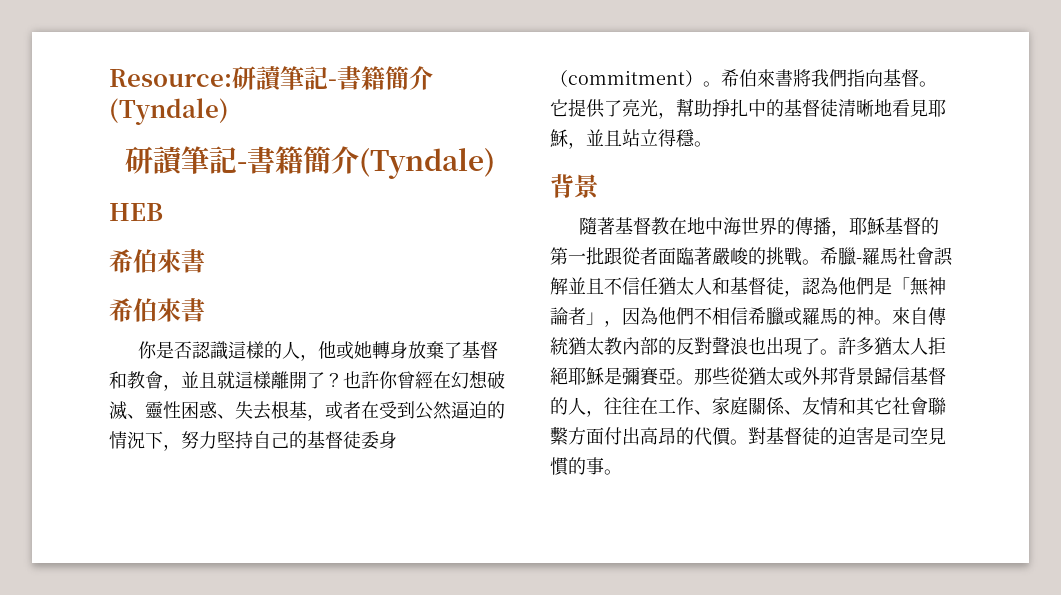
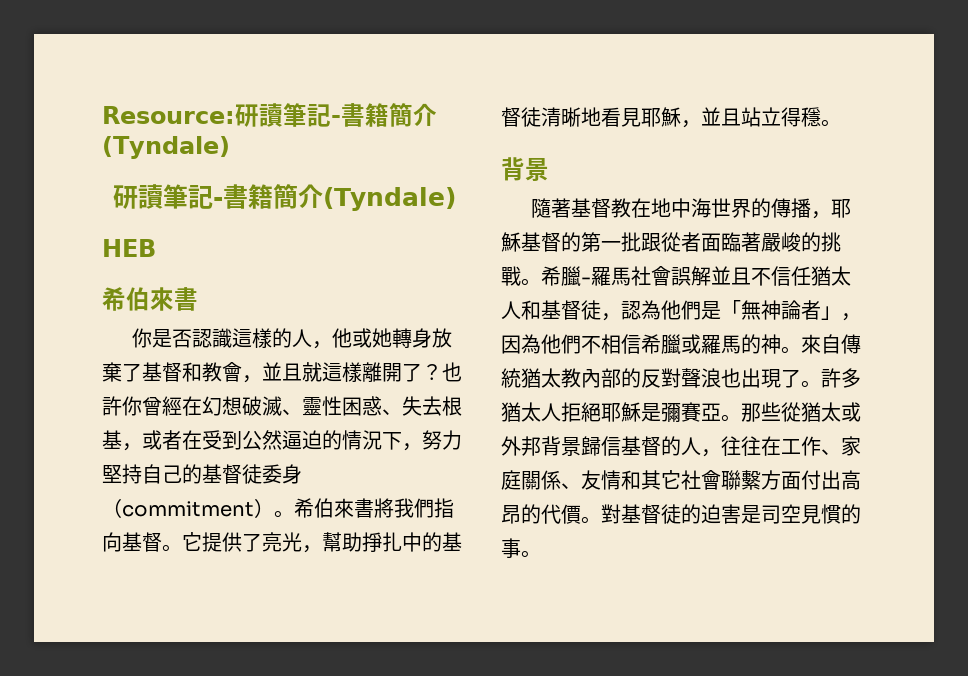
[109,298,205,322] // 希伯來書 -> (198, 299) none

